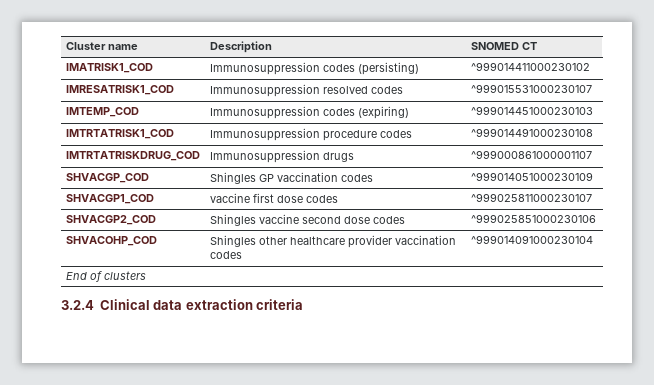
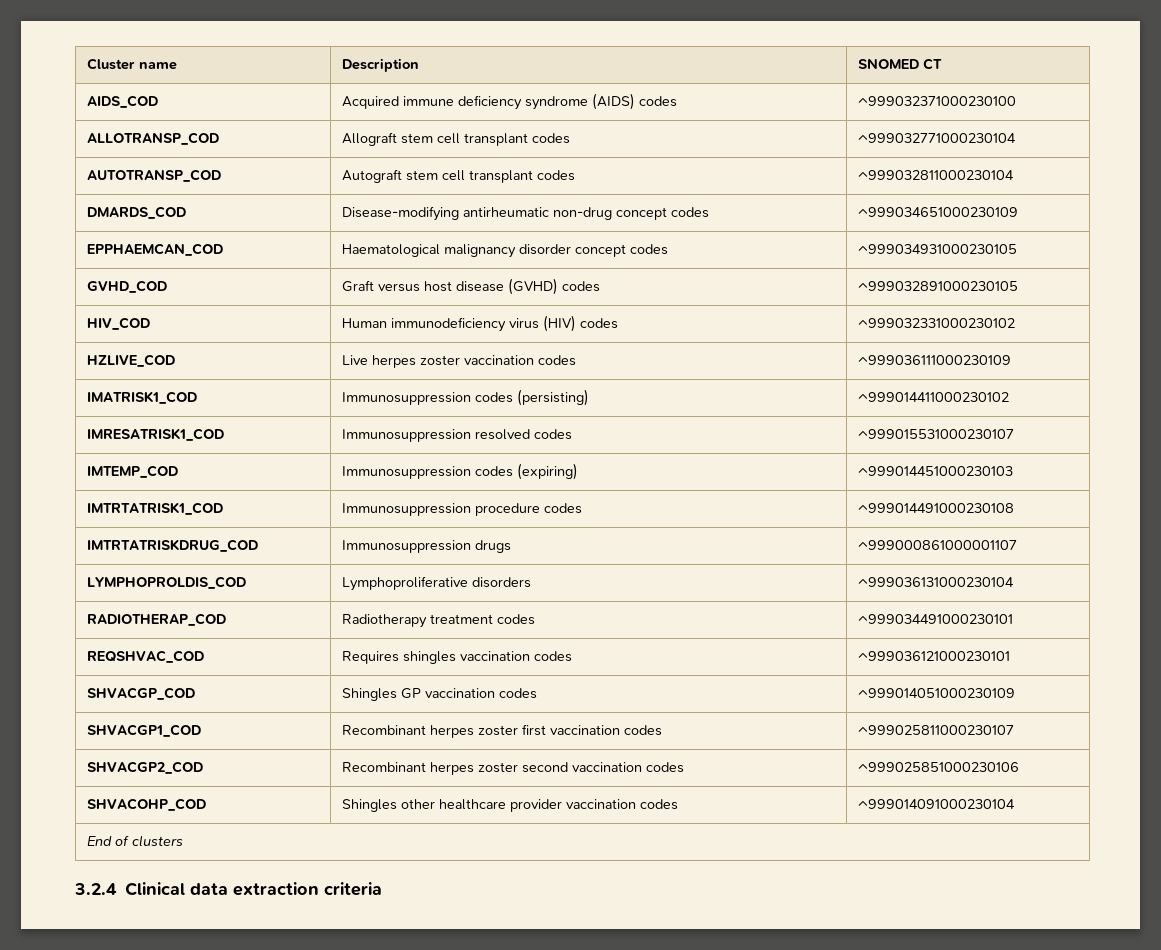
(537, 46) none -> [86,95,158,108] [341,93,677,110] [857,96,1016,106] [86,132,219,145] [341,132,570,146] [857,133,1016,143] [86,169,221,182] [341,169,575,183] [857,170,1014,180] [86,206,186,219] [341,206,709,221] [857,207,1018,217] [86,243,223,256] [341,244,668,258] [857,244,1017,254] [86,280,167,293] [341,278,600,295] [857,281,1018,291] [86,317,150,330] [341,315,618,332] [857,318,1015,328] [86,354,175,367] [341,355,576,368] [857,355,1011,365] // AIDS_COD | Acquired immune deficiency syndrome (AIDS) codes | ^999032371000230100 // ALLOTRANSP_COD | Allograft stem cell transplant codes | ^999032771000230104 // AUTOTRANSP_COD | Autograft stem cell transplant codes | ^999032811000230104 // DMARDS_COD | Disease-modifying antirheumatic non-drug concept codes | ^999034651000230109 // EPPHAEMCAN_COD | Haematological malignancy disorder concept codes | ^999034931000230105 // GVHD_COD | Graft versus host disease (GVHD) codes | ^999032891000230105 // HIV_COD | Human immunodeficiency virus (HIV) codes | ^999032331000230102 // HZLIVE_COD | Live herpes zoster vaccination codes | ^999036111000230109
(592, 154) none -> [86,576,246,589] [341,576,531,591] [857,577,1014,587] [86,613,226,626] [341,614,535,628] [857,614,1013,624] [86,650,204,663] [341,651,572,664] [857,651,1010,661] // LYMPHOPROLDIS_COD | Lymphoproliferative disorders | ^999036131000230104 // RADIOTHERAP_COD | Radiotherapy treatment codes | ^999034491000230101 // REQSHVAC_COD | Requires shingles vaccination codes | ^999036121000230101
[209,193,338,203] [470,193,592,202] [65,215,156,225] [209,214,370,226] vaccine first dose codes | ^999025811000230107 // SHVACGP2_COD | Shingles vaccine second dose -> [341,724,662,738] [857,725,1014,735] [86,761,203,774] [341,762,642,775] Recombinant herpes zoster first vaccination codes | ^999025811000230107 // SHVACGP2_COD | Recombinant herpes zoster second vaccination

